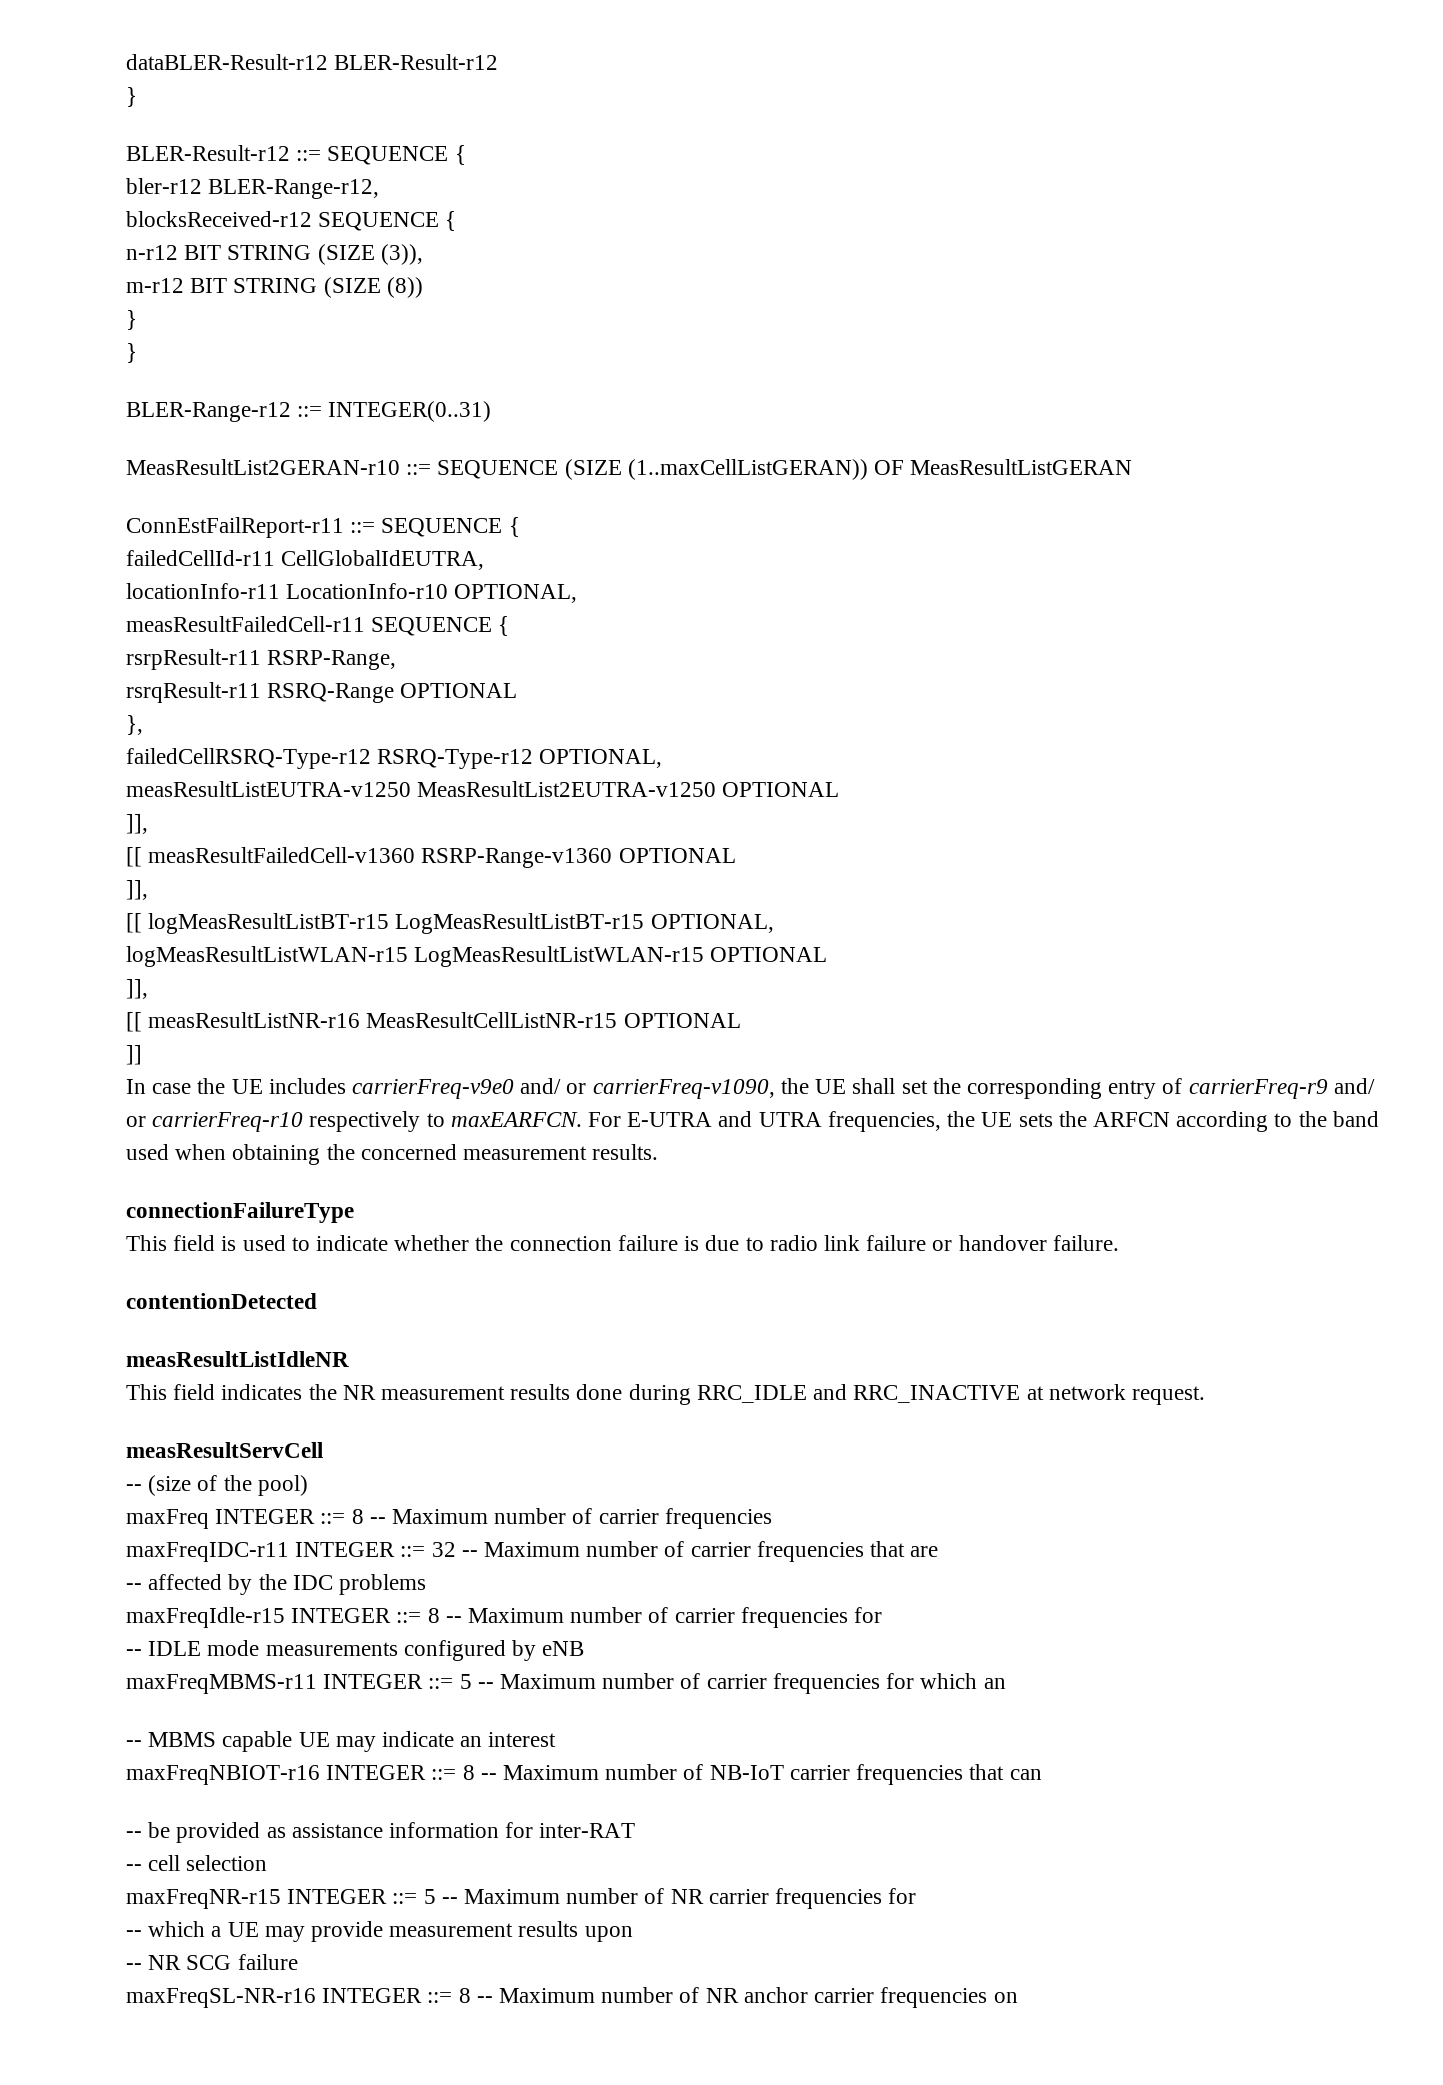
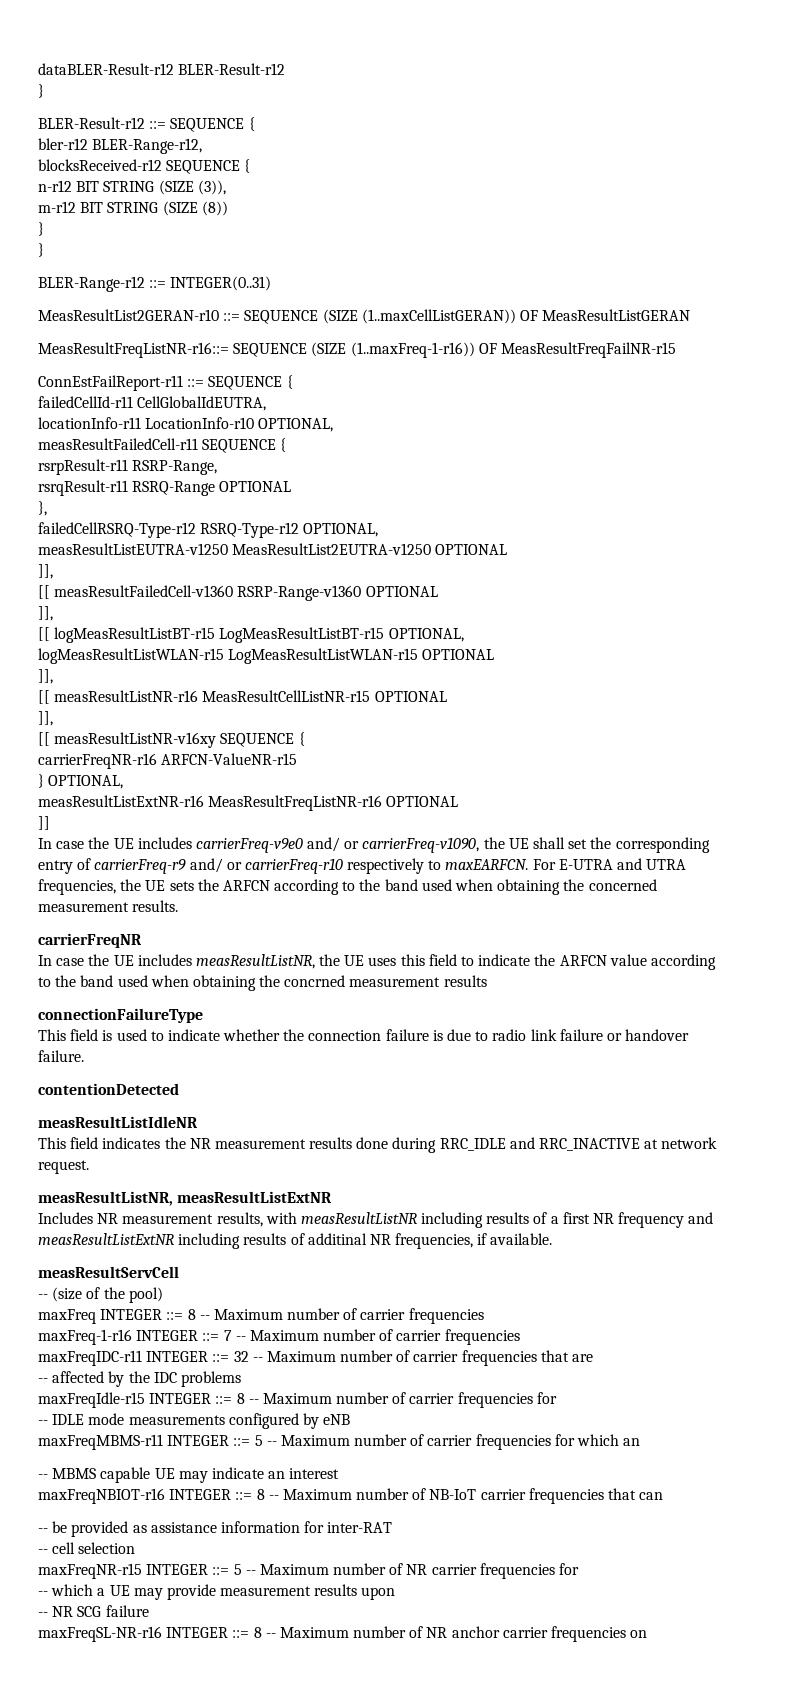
(1133, 467) none -> [38,342,676,358] // MeasResultFreqListNR-r16::= SEQUENCE (SIZE (1..maxFreq-1-r16)) OF MeasResultFreqFailNR-r15
(741, 1020) none -> [38,711,53,726] [38,732,305,748] [38,753,298,769] [38,774,124,789] [38,795,459,811] // ]], // [[ measResultListNR-v16xy SEQUENCE { // carrierFreqNR-r16 ARFCN-ValueNR-r15 // } OPTIONAL, // measResultListExtNR-r16 MeasResultFreqListNR-r16 OPTIONAL
(659, 1152) none -> [38,933,142,948] [38,954,716,970] [38,975,487,991] // carrierFreqNR // In case the UE includes measResultListNR, the UE uses this field to indicate the ARFCN value according to the band used when obtaining the concrned measurement results
(1205, 1395) none -> [38,1191,333,1206] [38,1212,714,1228] [38,1233,553,1249] // measResultListNR, measResultListExtNR // Includes NR measurement results, with measResultListNR including results of a first NR frequency and measResultListExtNR including results of additinal NR frequencies, if available.
(772, 1518) none -> [38,1329,520,1345] // maxFreq-1-r16 INTEGER ::= 7 -- Maximum number of carrier frequencies

